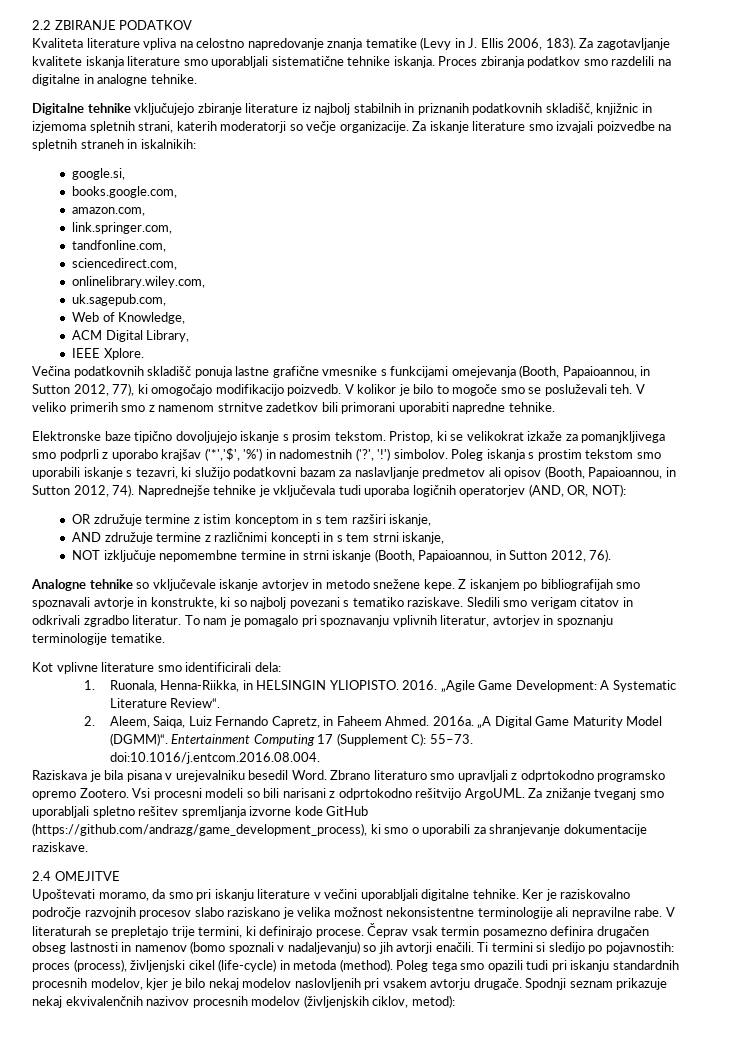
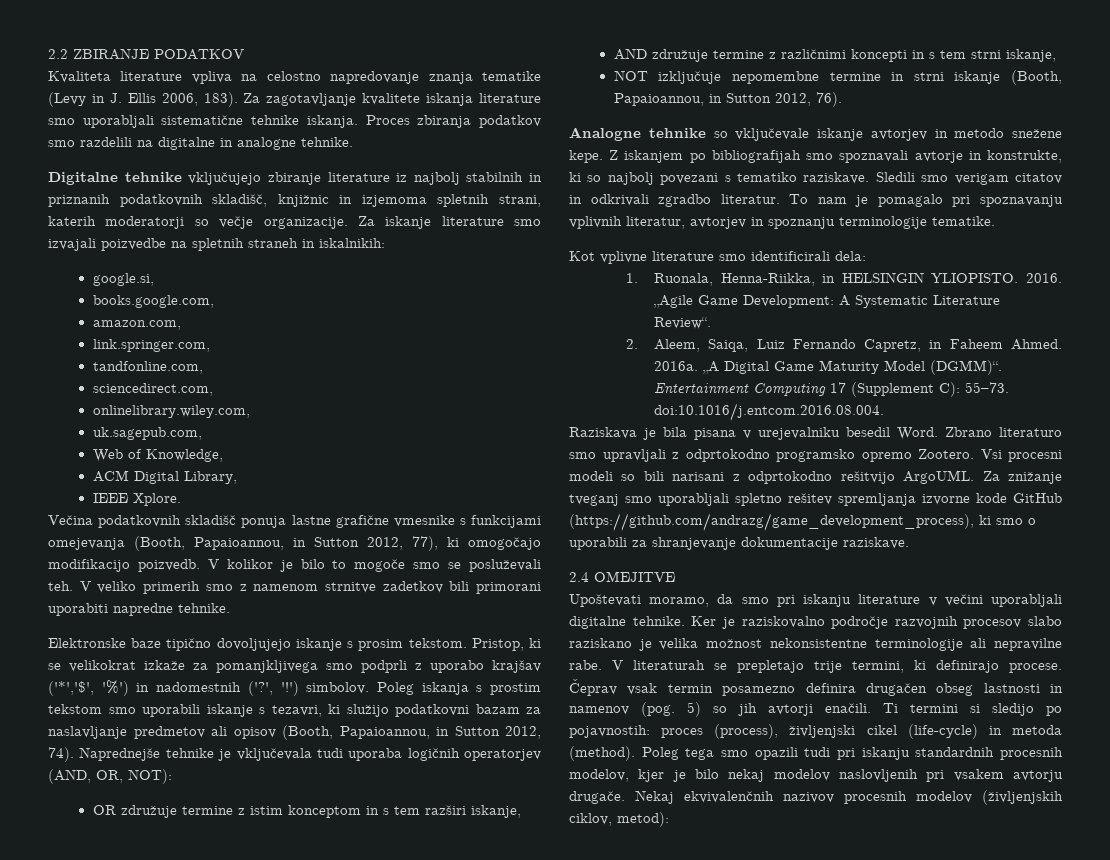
[190,941,360,954] (bomo spoznali v nadaljevanju) -> [641,702,701,717] (pog. 5)
[525,978,668,990] [32,996,62,1008] Spodnji seznam prikazuje nekaj -> [635,790,674,804] Nekaj

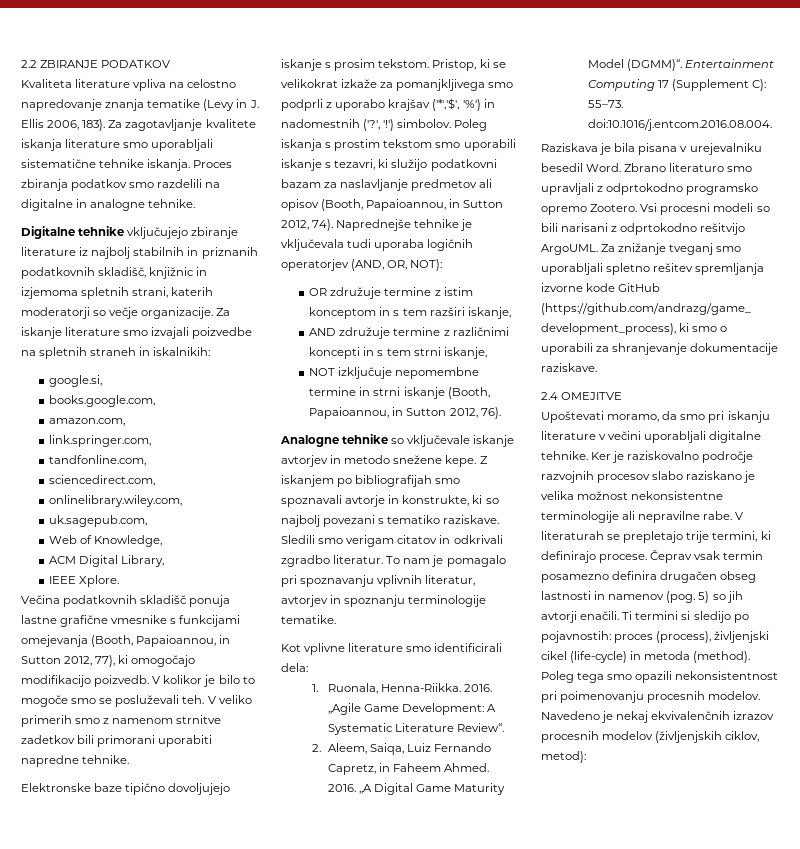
[720,272,1019,286] Henna-Riikka, in HELSINGIN YLIOPISTO. -> [380,683,461,692] Henna-Riikka.
[654,361,699,371] 2016a. -> [327,784,356,792] 2016.
[804,747,1063,760] [569,769,1063,782] [569,790,834,804] tudi pri iskanju standardnih procesnih modelov, kjer je bilo nekaj modelov naslovljenih pri vsakem avtorju drugače. Nekaj ekvivalenčnih nazivov -> [675,671,779,680] [541,691,761,703] [541,711,775,723] nekonsistentnost pri poimenovanju procesnih modelov. Navedeno je nekaj ekvivalenčnih izrazov

